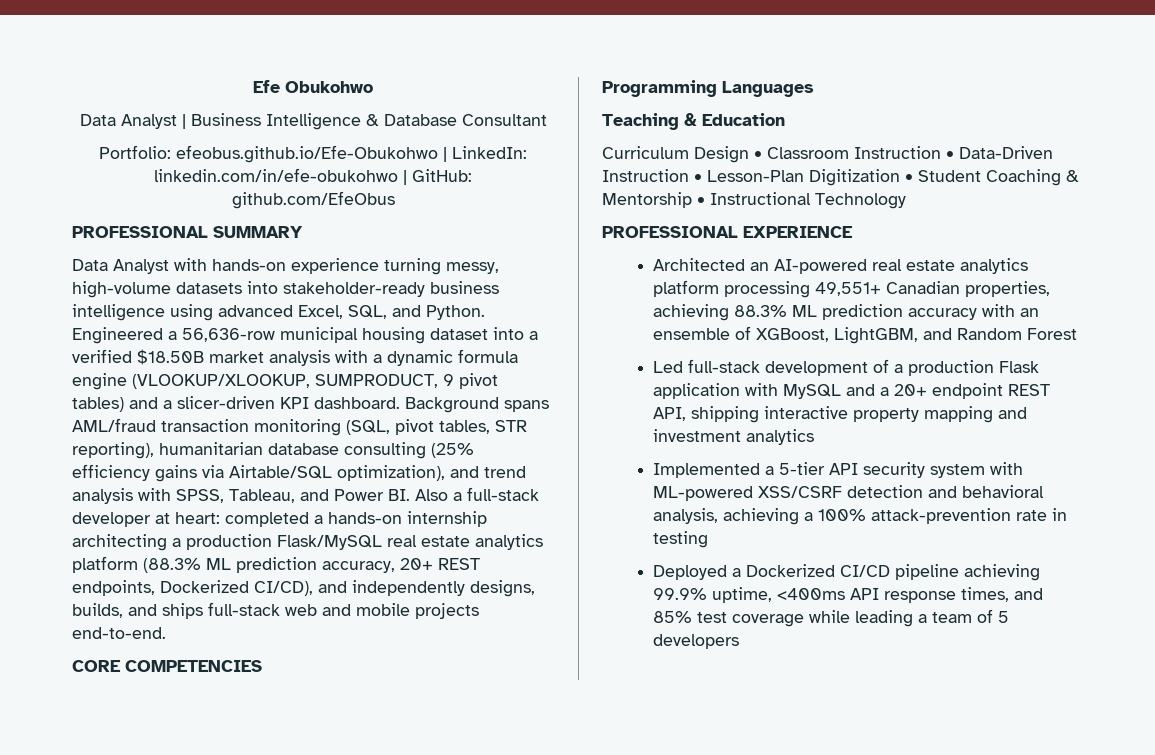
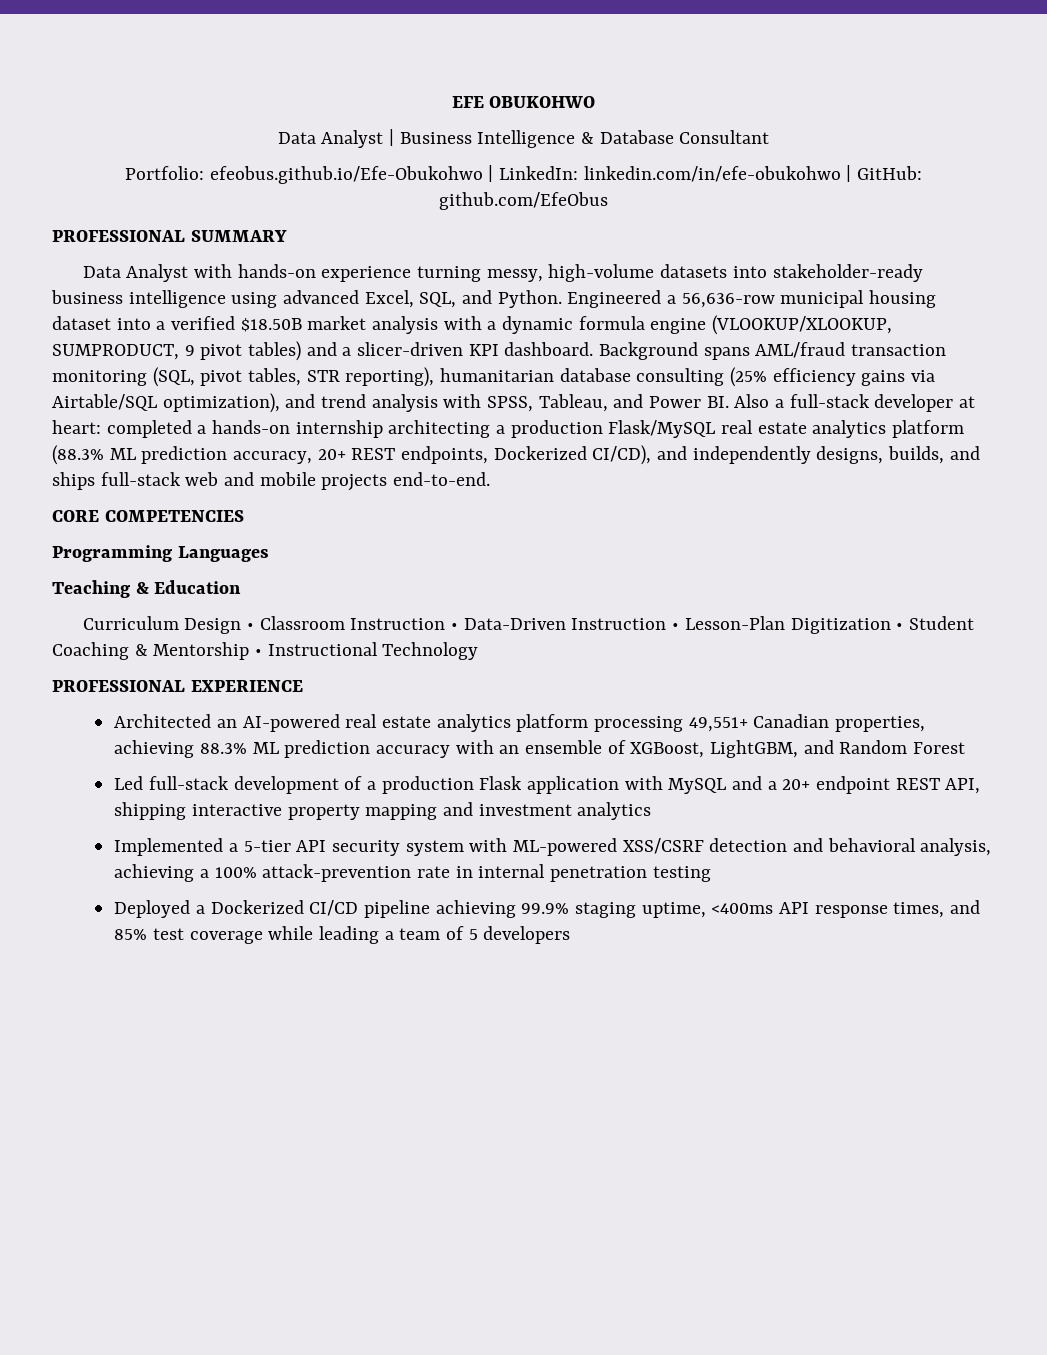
[253,80,373,93] Efe Obukohwo -> [451,96,596,108] EFE OBUKOHWO
(1068, 514) none -> [478,864,647,882] internal penetration
(708, 594) none -> [574,902,636,918] staging

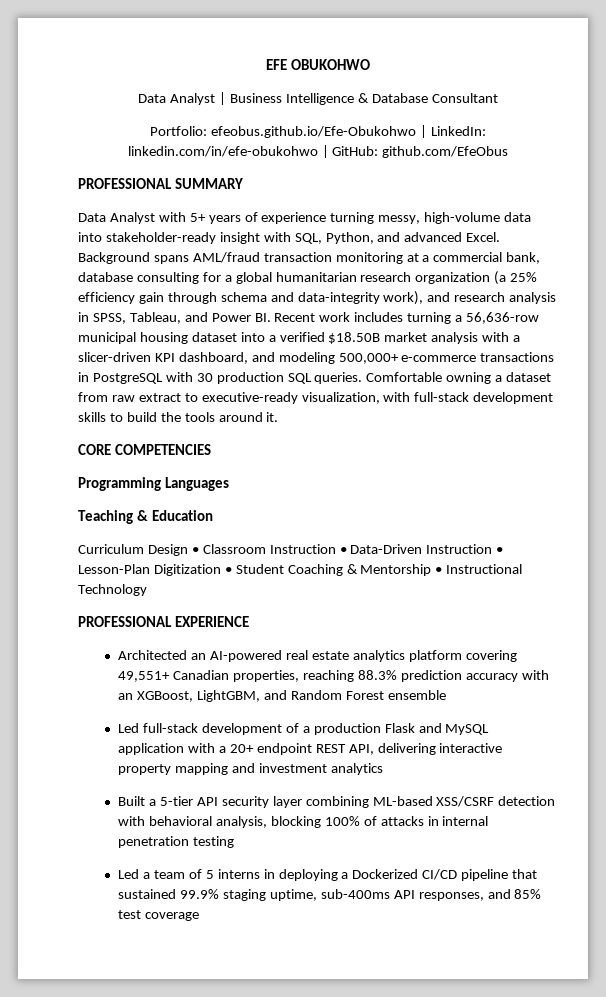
[237,264,316,278] hands-on -> [189,212,258,224] 5+ years of
[660,264,728,278] datasets -> [504,212,532,222] data
[51,290,662,308] business intelligence using advanced Excel, SQL, and Python. Engineered -> [219,232,501,244] [78,252,541,264] [78,271,538,285] [78,291,557,305] [78,312,452,324] insight with SQL, Python, and advanced Excel. Background spans AML/fraud transaction monitoring at a commercial bank, database consulting for a global humanitarian research organization (a 25% efficiency gain through schema and data-integrity work), and research analysis in SPSS, Tableau, and Power BI. Recent work includes turning
[502,315,893,335] [52,341,947,361] [52,367,936,387] [52,393,976,413] [52,420,965,438] [52,445,980,465] [52,472,491,491] dynamic formula engine (VLOOKUP/XLOOKUP, SUMPRODUCT, 9 pivot tables) and a slicer-driven KPI dashboard. Background spans AML/fraud transaction monitoring (SQL, pivot tables, STR reporting), humanitarian database consulting (25% efficiency gains via Airtable/SQL optimization), and trend analysis with SPSS, Tableau, and Power BI. Also a full-stack developer at heart: completed a hands-on internship architecting a production Flask/MySQL real estate analytics platform (88.3% ML prediction accuracy, 20+ REST endpoints, Dockerized CI/CD), and independently designs, builds, and ships full-stack web and mobile projects end-to-end. -> [78,352,555,364] [78,372,552,384] [78,392,554,404] [78,412,279,422] slicer-driven KPI dashboard, and modeling 500,000+ e-commerce transactions in PostgreSQL with 30 production SQL queries. Comfortable owning a dataset from raw extract to executive-ready visualization, with full-stack development skills to build the tools around it.
[593,716,683,732] processing -> [465,650,517,662] covering
[114,740,279,758] achieving 88.3% ML -> [302,670,397,682] reaching 88.3%
[524,740,626,754] ensemble of -> (134, 696) none
(966, 748) none -> [387,690,446,700] ensemble
[526,776,763,794] application with MySQL and -> [418,723,490,735] [118,743,216,755] and MySQL application with
[114,802,187,820] shipping -> [377,743,436,755] delivering
[114,838,224,856] Implemented -> [118,796,146,806] Built
[405,838,617,856] system with ML-powered -> [272,796,433,808] layer combining ML-based
[793,838,824,852] and -> [118,816,146,826] with
[114,864,450,882] achieving a 100% attack-prevention rate -> [270,816,424,828] blocking 100% of attacks
[114,900,191,918] Deployed -> [118,869,338,881] Led a team of 5 interns in deploying
[435,900,516,918] achieving -> [512,869,538,879] [118,889,177,899] that sustained
[711,900,981,918] [114,926,571,944] <400ms API response times, and 85% test coverage while leading a team of 5 developers -> [320,889,542,901] [118,910,200,921] sub-400ms API responses, and 85% test coverage

